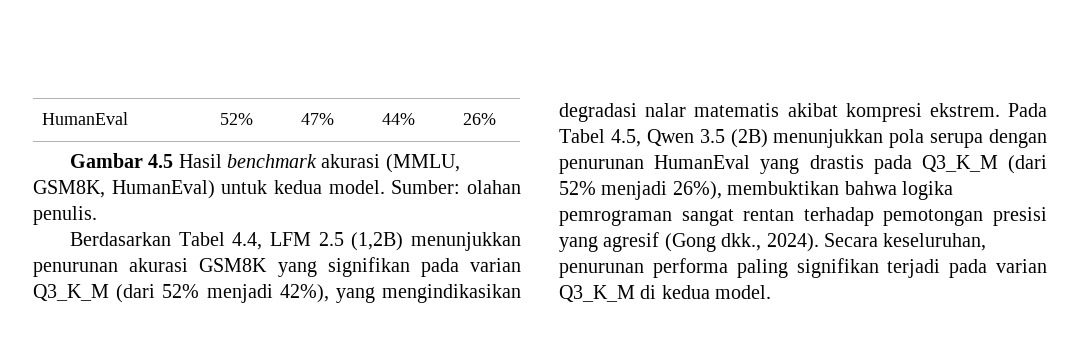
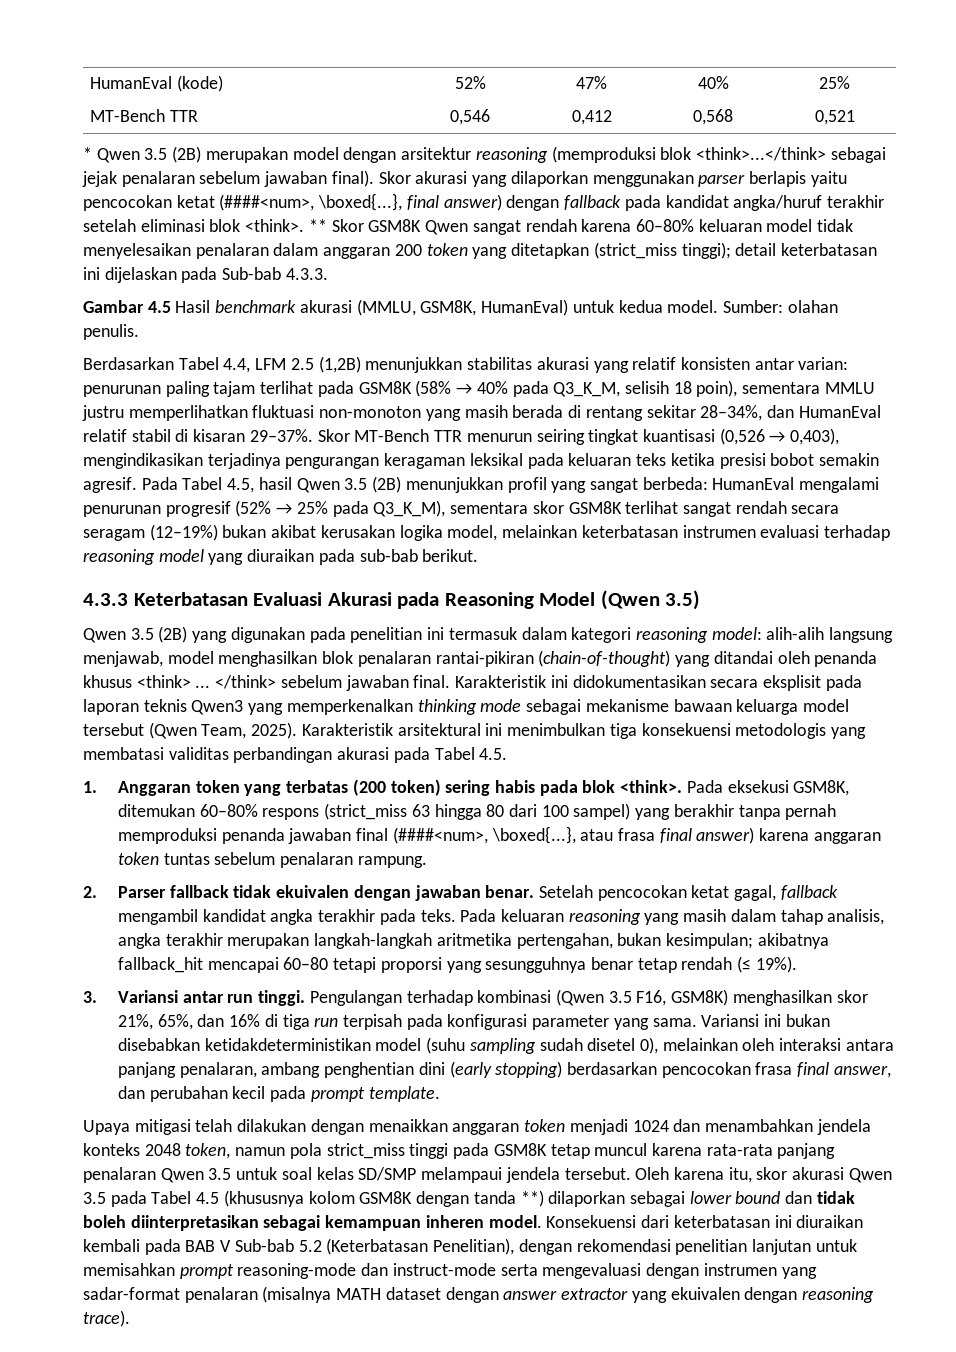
[42,112,129,125] HumanEval -> [90,75,224,92] HumanEval (kode)
[381,113,415,125] [462,113,496,125] 44% | 26% -> [697,76,729,89] [819,76,850,89] [90,109,199,122] [450,109,490,125] [571,110,612,125] [693,109,733,125] [814,110,855,125] [83,146,886,163] [82,170,847,187] [83,193,884,211] [83,219,854,235] [83,242,877,259] [83,267,328,283] 40% | 25% // MT-Bench TTR | 0,546 | 0,412 | 0,568 | 0,521 // * Qwen 3.5 (2B) merupakan model dengan arsitektur reasoning (memproduksi blok <think>...</think> sebagai jejak penalaran sebelum jawaban final). Skor akurasi yang dilaporkan menggunakan parser berlapis yaitu pencocokan ketat (####<num>, \boxed{...}, final answer) dengan fallback pada kandidat angka/huruf terakhir setelah eliminasi blok <think>. ** Skor GSM8K Qwen sangat rendah karena 60–80% keluaran model tidak menyelesaikan penalaran dalam anggaran 200 token yang ditetapkan (strict_miss tinggi); detail keterbatasan ini dijelaskan pada Sub-bab 4.3.3.
[33,257,521,277] [33,284,521,303] [559,103,1000,122] penurunan akurasi GSM8K yang signifikan pada varian Q3_K_M (dari 52% menjadi 42%), yang mengindikasikan degradasi nalar matematis akibat kompresi ekstrem. -> [467,357,849,373] [83,380,875,397] [82,405,881,421] [83,428,840,445] [83,453,879,469] [83,477,137,493] stabilitas akurasi yang relatif konsisten antar varian: penurunan paling tajam terlihat pada GSM8K (58% → 40% pada Q3_K_M, selisih 18 poin), sementara MMLU justru memperlihatkan fluktuasi non-monoton yang masih berada di rentang sekitar 28–34%, dan HumanEval relatif stabil di kisaran 29–37%. Skor MT-Bench TTR menurun seiring tingkat kuantisasi (0,526 → 0,403), mengindikasikan terjadinya pengurangan keragaman leksikal pada keluaran teks ketika presisi bobot semakin agresif.
(641, 138) none -> [258,477,292,490] hasil
[889,129,1047,148] [559,155,1047,174] [559,181,953,200] [559,207,1047,226] [559,232,987,252] [559,258,1047,278] [559,285,772,302] pola serupa dengan penurunan HumanEval yang drastis pada Q3_K_M (dari 52% menjadi 26%), membuktikan bahwa logika pemrograman sangat rentan terhadap pemotongan presisi yang agresif (Gong dkk., 2024). Secara keseluruhan, penurunan performa paling signifikan terjadi pada varian Q3_K_M di kedua model. -> [507,477,880,493] [83,500,840,517] [83,524,890,541] [83,549,479,565] [83,590,701,610] [83,626,894,643] [83,650,878,667] [83,675,862,691] [83,699,849,715] [83,722,866,739] [83,747,508,763] [83,779,850,796] [117,803,837,820] [117,826,881,844] [117,852,427,868] [83,885,838,901] [117,909,885,925] [117,933,829,949] [117,956,797,973] [83,989,868,1006] [117,1014,830,1030] [117,1037,894,1054] [117,1061,891,1078] [117,1086,440,1102] [83,1119,871,1135] [83,1143,836,1159] [83,1167,892,1183] [83,1190,855,1207] [83,1215,864,1231] [83,1238,857,1255] [83,1263,817,1279] [83,1286,874,1303] [83,1310,130,1327] profil yang sangat berbeda: HumanEval mengalami penurunan progresif (52% → 25% pada Q3_K_M), sementara skor GSM8K terlihat sangat rendah secara seragam (12–19%) bukan akibat kerusakan logika model, melainkan keterbatasan instrumen evaluasi terhadap reasoning model yang diuraikan pada sub-bab berikut. // 4.3.3 Keterbatasan Evaluasi Akurasi pada Reasoning Model (Qwen 3.5) // Qwen 3.5 (2B) yang digunakan pada penelitian ini termasuk dalam kategori reasoning model: alih-alih langsung menjawab, model menghasilkan blok penalaran rantai-pikiran (chain-of-thought) yang ditandai oleh penanda khusus <think> ... </think> sebelum jawaban final. Karakteristik ini didokumentasikan secara eksplisit pada laporan teknis Qwen3 yang memperkenalkan thinking mode sebagai mekanisme bawaan keluarga model tersebut (Qwen Team, 2025). Karakteristik arsitektural ini menimbulkan tiga konsekuensi metodologis yang membatasi validitas perbandingan akurasi pada Tabel 4.5. // 1. Anggaran token yang terbatas (200 token) sering habis pada blok <think>. Pada eksekusi GSM8K, ditemukan 60–80% respons (strict_miss 63 hingga 80 dari 100 sampel) yang berakhir tanpa pernah memproduksi penanda jawaban final (####<num>, \boxed{...}, atau frasa final answer) karena anggaran token tuntas sebelum penalaran rampung. // 2. Parser fallback tidak ekuivalen dengan jawaban benar. Setelah pencocokan ketat gagal, fallback mengambil kandidat angka terakhir pada teks. Pada keluaran reasoning yang masih dalam tahap analisis, angka terakhir merupakan langkah-langkah aritmetika pertengahan, bukan kesimpulan; akibatnya fallback_hit mencapai 60–80 tetapi proporsi yang sesungguhnya benar tetap rendah (≤ 19%). // 3. Variansi antar run tinggi. Pengulangan terhadap kombinasi (Qwen 3.5 F16, GSM8K) menghasilkan skor 21%, 65%, dan 16% di tiga run terpisah pada konfigurasi parameter yang sama. Variansi ini bukan disebabkan ketidakdeterministikan model (suhu sampling sudah disetel 0), melainkan oleh interaksi antara panjang penalaran, ambang penghentian dini (early stopping) berdasarkan pencocokan frasa final answer, dan perubahan kecil pada prompt template. // Upaya mitigasi telah dilakukan dengan menaikkan anggaran token menjadi 1024 dan menambahkan jendela konteks 2048 token, namun pola strict_miss tinggi pada GSM8K tetap muncul karena rata-rata panjang penalaran Qwen 3.5 untuk soal kelas SD/SMP melampaui jendela tersebut. Oleh karena itu, skor akurasi Qwen 3.5 pada Tabel 4.5 (khususnya kolom GSM8K dengan tanda **) dilaporkan sebagai lower bound dan tidak boleh diinterpretasikan sebagai kemampuan inheren model. Konsekuensi dari keterbatasan ini diuraikan kembali pada BAB V Sub-bab 5.2 (Keterbatasan Penelitian), dengan rekomendasi penelitian lanjutan untuk memisahkan prompt reasoning-mode dan instruct-mode serta mengevaluasi dengan instrumen yang sadar-format penalaran (misalnya MATH dataset dengan answer extractor yang ekuivalen dengan reasoning trace).

